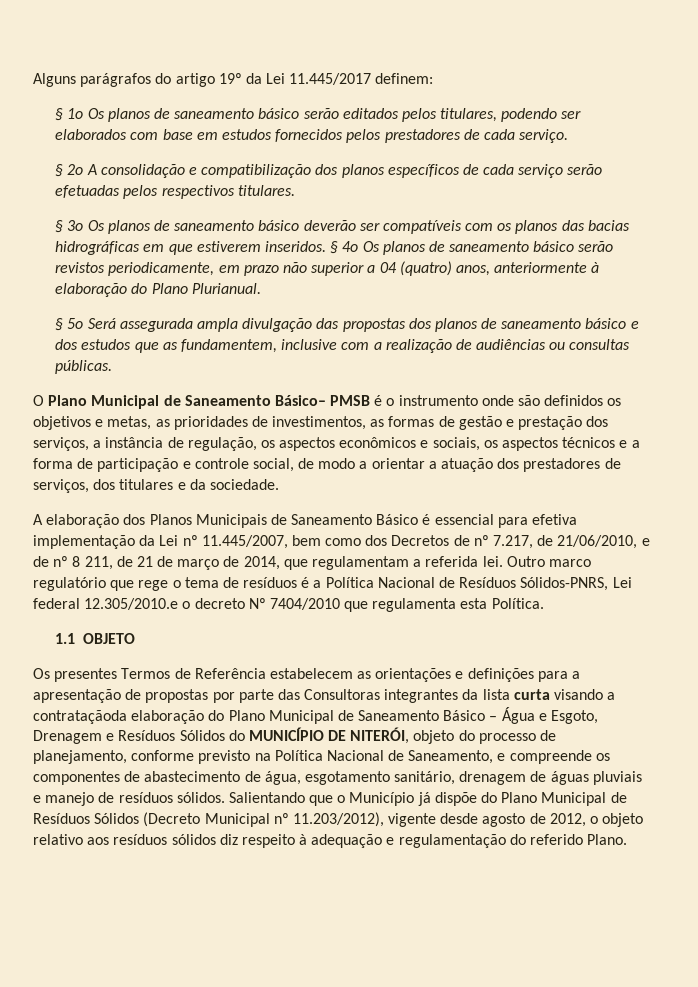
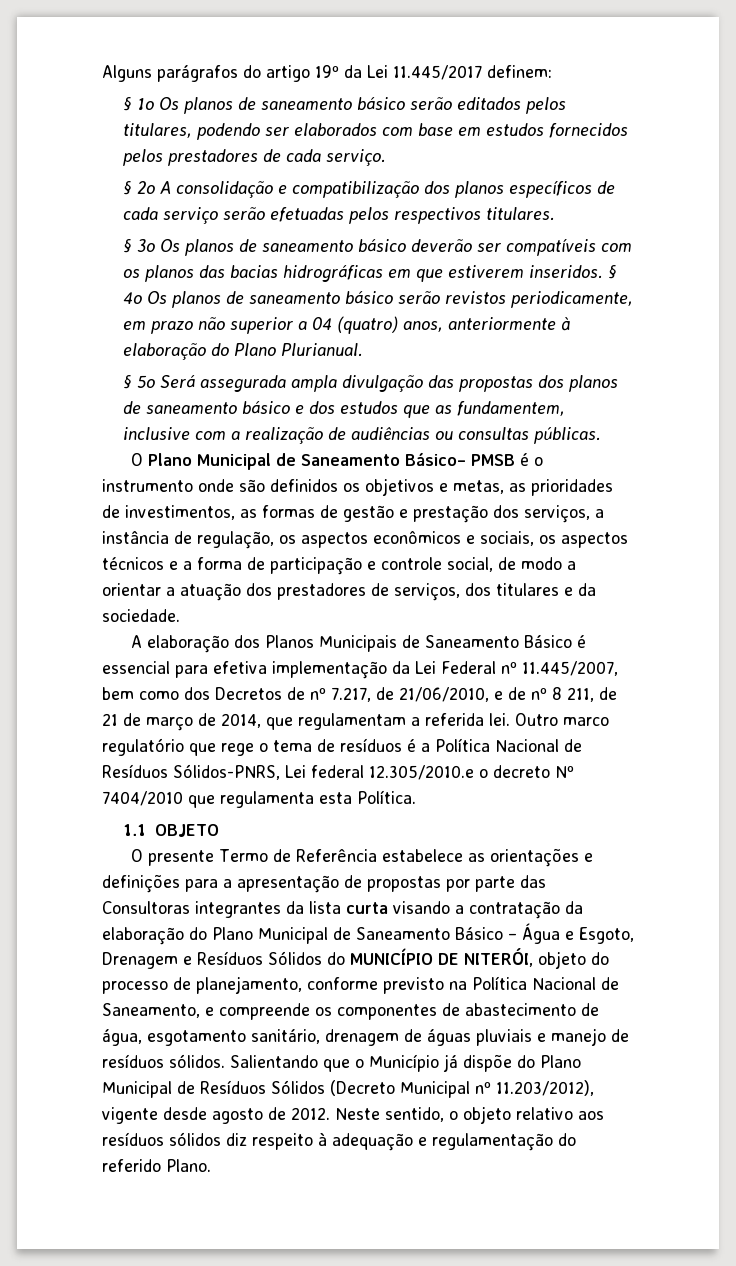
(179, 540) none -> [441,661,496,674] Federal
[33,668,171,682] Os presentes Termos -> [131,849,269,866] O presente Termo
[269,668,353,679] estabelecem -> [382,849,464,862] estabelece
[33,710,127,724] contrataçãoda -> [469,901,583,919] contratação da
[549,813,586,827] 2012, -> [291,1107,444,1122] 2012. Neste sentido,

